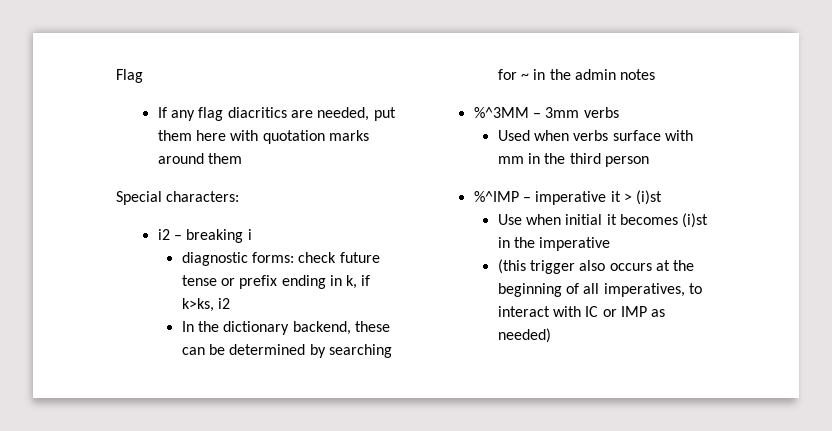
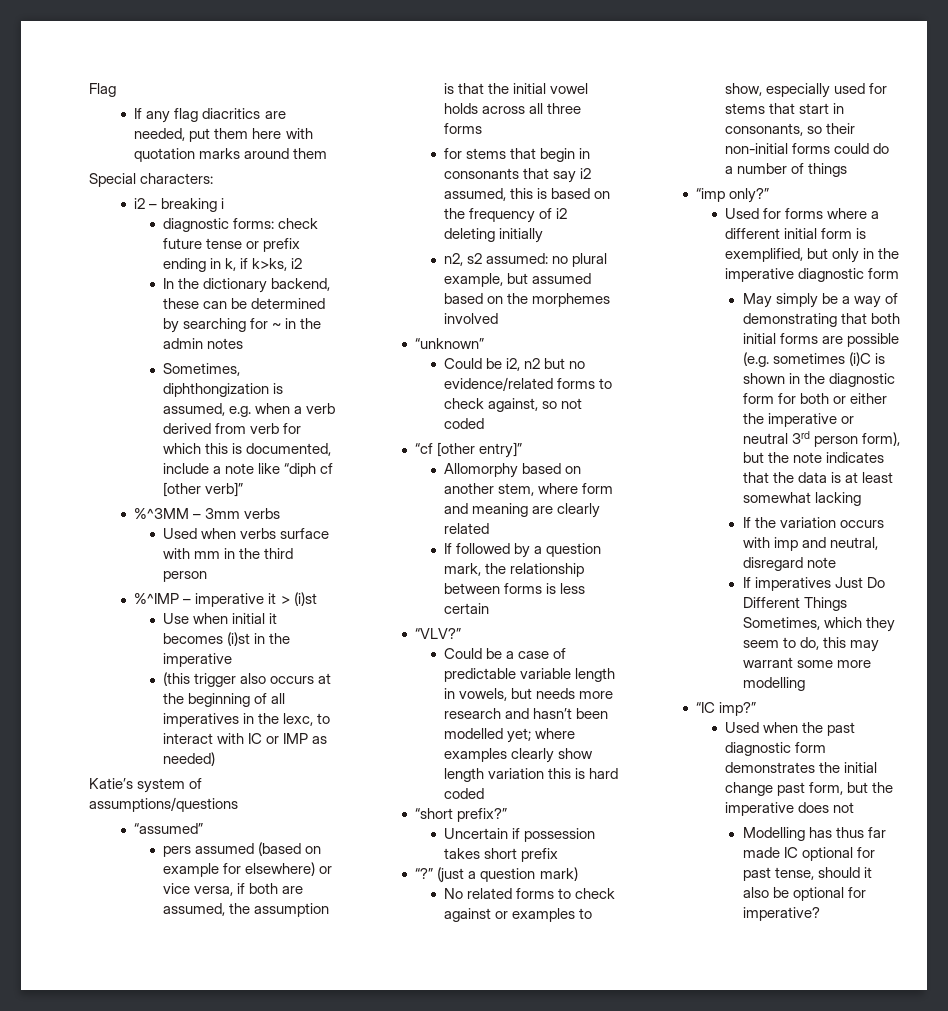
(656, 74) none -> [163,363,241,376] [163,383,284,397] [163,403,336,417] [163,423,302,434] [163,443,332,456] [163,463,334,477] [163,482,244,497] // Sometimes, diphthongization is assumed, e.g. when a verb derived from verb for which this is documented, include a note like “diph cf [other verb]”
[603,283,685,297] imperatives, -> [163,713,314,727] imperatives in the lexc,
(551, 335) none -> [89,778,203,793] [89,797,238,812] [134,823,204,834] [163,842,322,857] [163,862,333,877] [163,883,304,896] [163,903,330,917] [444,83,589,94] [444,103,582,114] [444,123,483,134] [444,148,591,162] [444,168,592,183] [444,188,611,201] [444,208,568,223] [444,228,544,243] [444,253,608,267] [444,273,592,287] [444,293,611,307] [444,313,499,324] [415,338,485,349] [444,358,586,371] [444,377,613,391] [444,398,583,412] [444,418,485,429] [415,442,523,458] [444,463,582,478] [444,483,614,496] [444,503,601,518] [444,523,490,534] [444,543,602,558] [444,563,585,577] [444,583,586,594] [444,603,490,614] [415,628,462,639] [444,648,567,659] [444,668,616,682] [444,688,614,701] [444,708,609,719] [444,728,576,743] [444,748,594,763] [444,768,619,782] [444,788,485,799] [415,808,508,822] [444,828,596,842] [444,848,559,862] [415,867,578,883] [444,888,616,899] [444,908,593,922] [725,83,888,98] [725,103,845,114] [725,123,856,136] [725,143,890,154] [725,163,848,177] [696,188,770,203] [725,208,880,219] [725,228,867,239] [725,248,900,263] [725,268,900,282] [742,293,898,308] [742,313,900,327] [742,333,899,347] [742,352,885,367] [742,373,895,387] [742,393,887,404] [742,413,854,427] [742,431,900,447] [742,452,884,463] [742,472,893,483] [742,492,861,506] [742,517,884,528] [742,537,878,551] [742,557,836,571] [742,577,885,591] [742,597,847,611] [742,617,895,632] [742,637,879,652] [742,657,871,668] [742,677,805,691] [696,702,757,716] [725,722,856,736] [725,742,827,756] [725,762,878,773] [725,782,894,796] [725,802,855,816] [742,827,886,841] [742,847,875,861] [742,867,872,881] [742,887,866,901] [742,907,820,921] // Katie’s system of assumptions/questions // “assumed” // pers assumed (based on example for elsewhere) or vice versa, if both are assumed, the assumption is that the initial vowel holds across all three forms // for stems that begin in consonants that say i2 assumed, this is based on the frequency of i2 deleting initially // n2, s2 assumed: no plural example, but assumed based on the morphemes involved // “unknown” // Could be i2, n2 but no evidence/related forms to check against, so not coded // “cf [other entry]” // Allomorphy based on another stem, where form and meaning are clearly related // If followed by a question mark, the relationship between forms is less certain // “VLV?” // Could be a case of predictable variable length in vowels, but needs more research and hasn’t been modelled yet; where examples clearly show length variation this is hard coded // “short prefix?” // Uncertain if possession takes short prefix // “?” (just a question mark) // No related forms to check against or examples to show, especially used for stems that start in consonants, so their non-initial forms could do a number of things // “imp only?” // Used for forms where a different initial form is exemplified, but only in the imperative diagnostic form // May simply be a way of demonstrating that both initial forms are possible (e.g. sometimes (i)C is shown in the diagnostic form for both or either the imperative or neutral 3rd person form), but the note indicates that the data is at least somewhat lacking // If the variation occurs with imp and neutral, disregard note // If imperatives Just Do Different Things Sometimes, which they seem to do, this may warrant some more modelling // “IC imp?” // Used when the past diagnostic form demonstrates the initial change past form, but the imperative does not // Modelling has thus far made IC optional for past tense, should it also be optional for imperative?

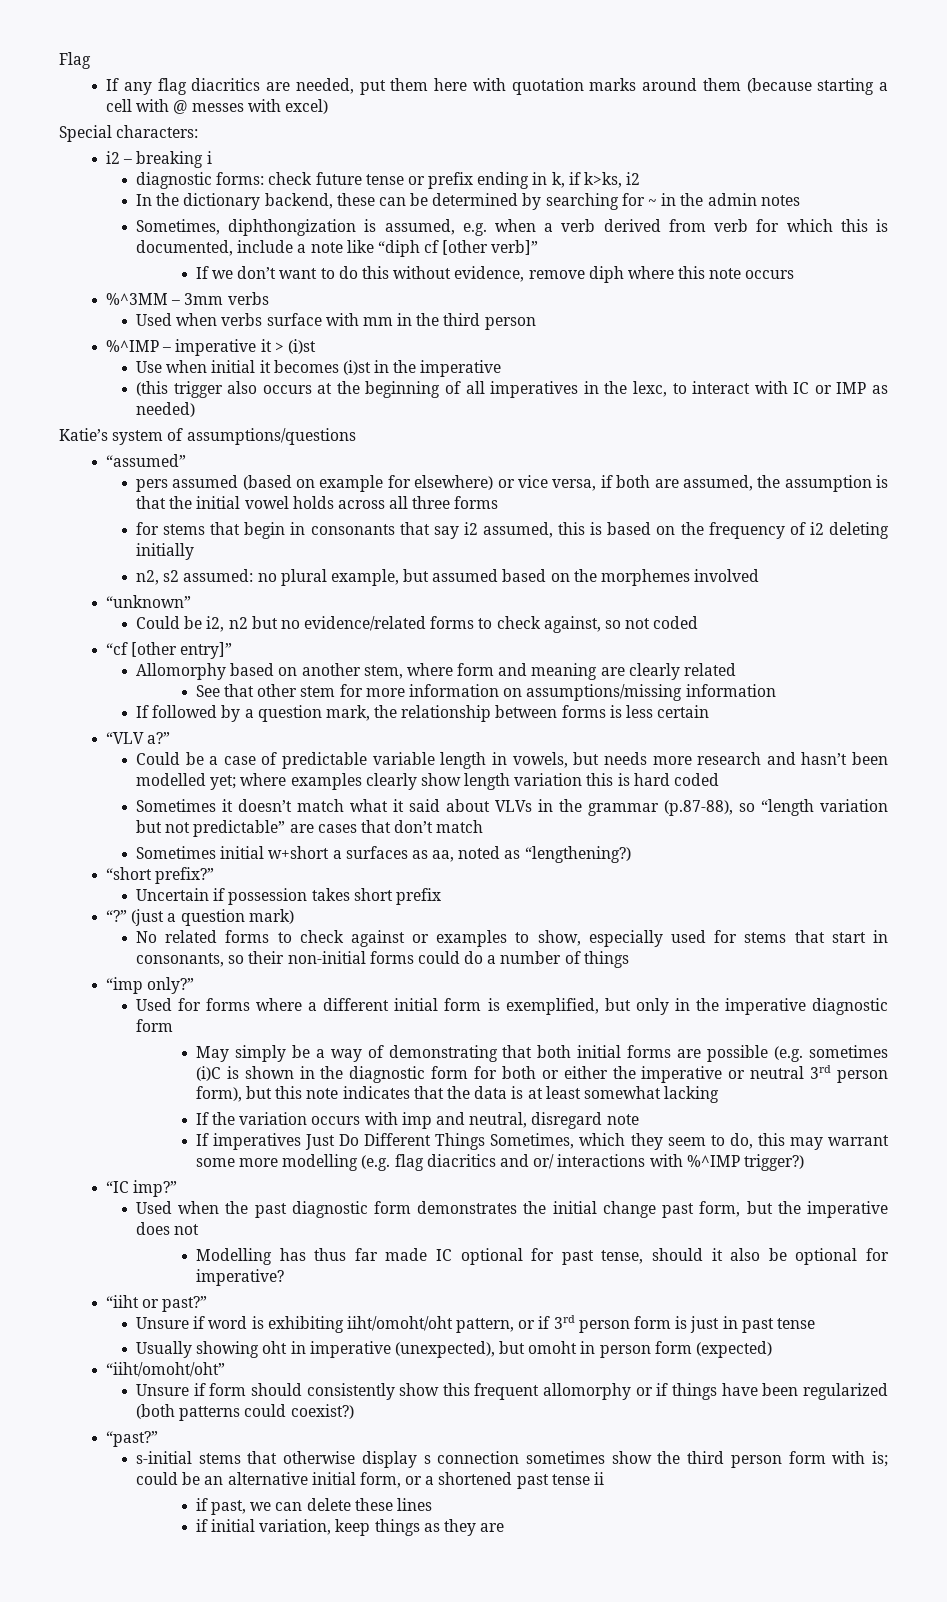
(328, 153) none -> [746,78,888,95] [106,99,328,114] (because starting a cell with @ messes with excel)
(244, 489) none -> [195,266,795,283] // If we don’t want to do this without evidence, remove diph where this note occurs
(490, 528) none -> [195,684,776,701] // See that other stem for more information on assumptions/missing information
[415,628,462,639] “VLV?” -> [106,732,171,744] “VLV a?”
(485, 793) none -> [135,799,888,816] [135,820,484,837] [135,846,631,863] // Sometimes it doesn’t match what it said about VLVs in the grammar (p.87-88), so “length variation but not predictable” are cases that don’t match // Sometimes initial w+short a surfaces as aa, noted as “lengthening?)
[767,452,789,463] the -> [275,1086,303,1099] this
(805, 684) none -> [361,1154,804,1171] (e.g. flag diacritics and or/ interactions with %^IMP trigger?)
(820, 914) none -> [106,1295,208,1312] [135,1315,815,1333] [135,1341,773,1358] [106,1362,226,1377] [135,1383,888,1400] [135,1404,354,1421] [106,1431,159,1447] [135,1451,888,1468] [135,1472,605,1489] [195,1498,433,1515] [195,1519,505,1536] // “iiht or past?” // Unsure if word is exhibiting iiht/omoht/oht pattern, or if 3rd person form is just in past tense // Usually showing oht in imperative (unexpected), but omoht in person form (expected) // “iiht/omoht/oht” // Unsure if form should consistently show this frequent allomorphy or if things have been regularized (both patterns could coexist?) // “past?” // s-initial stems that otherwise display s connection sometimes show the third person form with is; could be an alternative initial form, or a shortened past tense ii // if past, we can delete these lines // if initial variation, keep things as they are

